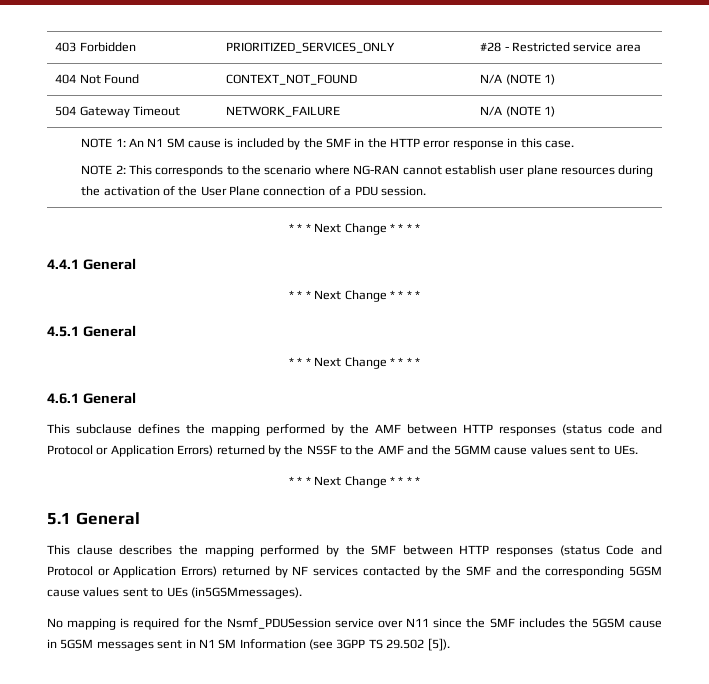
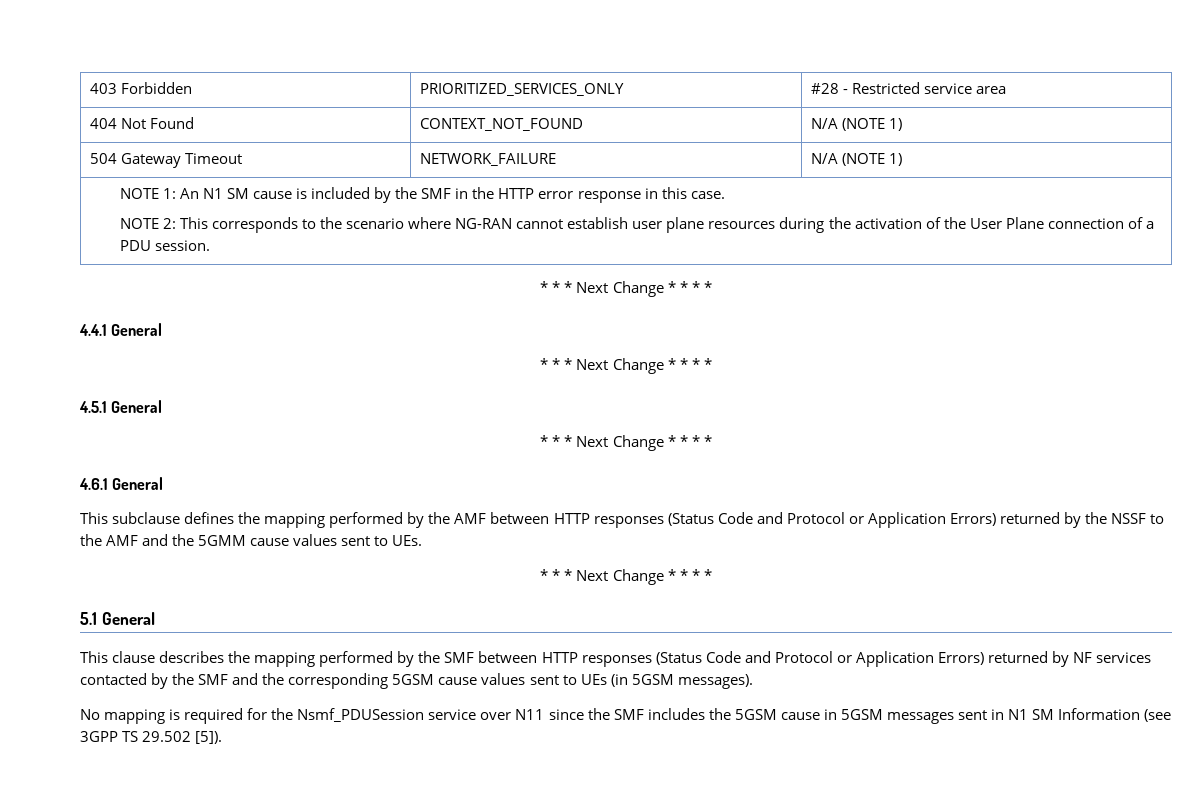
[562,424,635,435] (status code -> [667,512,753,526] (Status Code
[559,545,600,556] (status -> [655,652,702,665] (Status
[190,587,302,599] (in5GSMmessages). -> [610,674,753,689] (in 5GSM messages).

